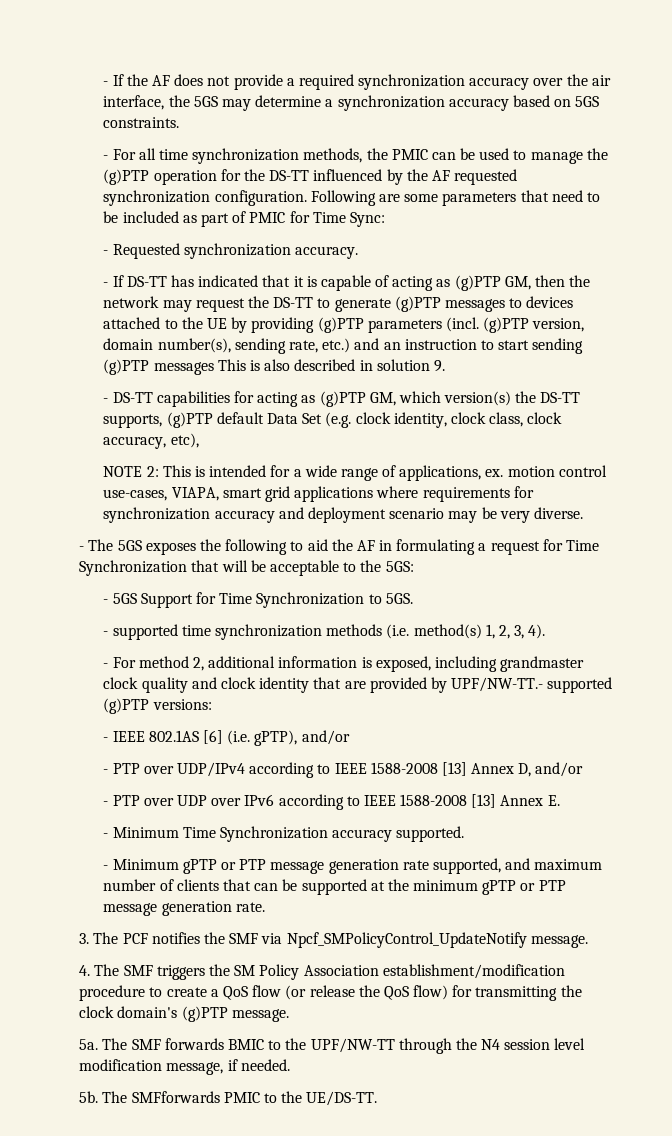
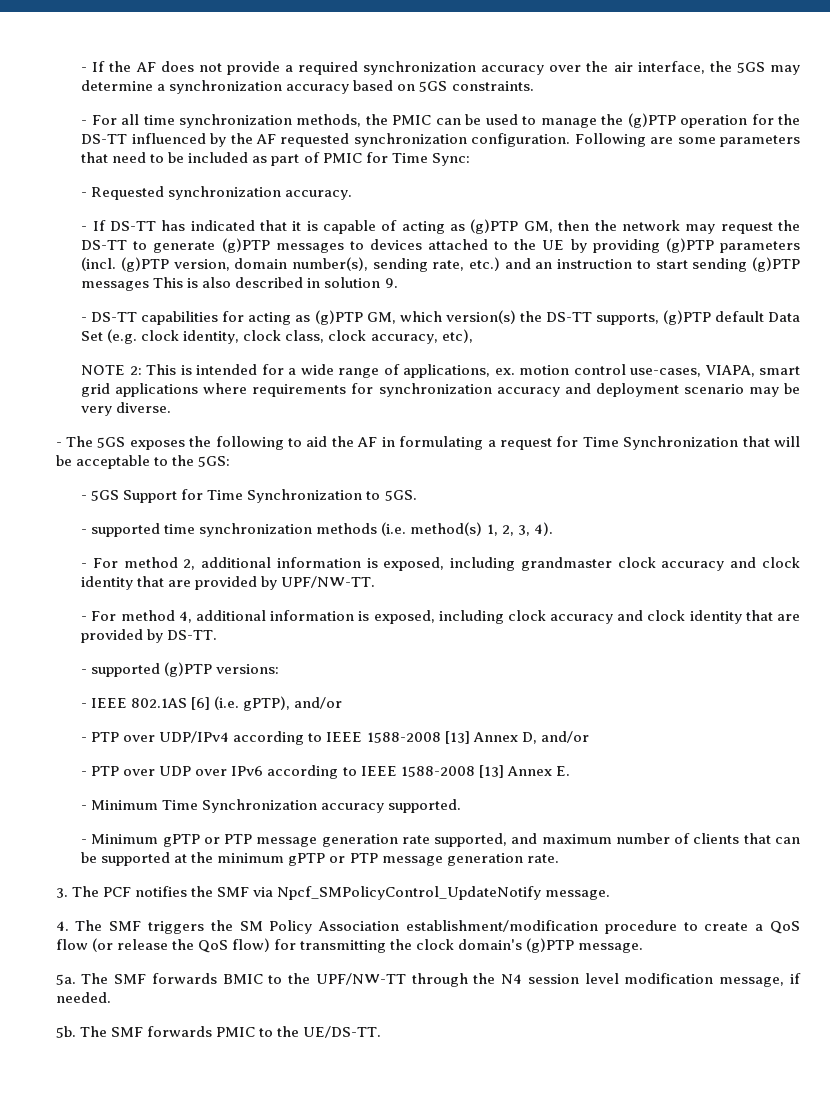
[141,677,544,693] quality and clock identity that are provided by UPF/NW-TT.- -> [661,557,800,571] [81,576,376,590] [81,610,801,624] [81,629,218,643] [81,669,88,674] accuracy and clock identity that are provided by UPF/NW-TT. // - For method 4, additional information is exposed, including clock accuracy and clock identity that are provided by DS-TT. // -
[131,1091,220,1103] SMFforwards -> [110,1026,212,1037] SMF forwards

